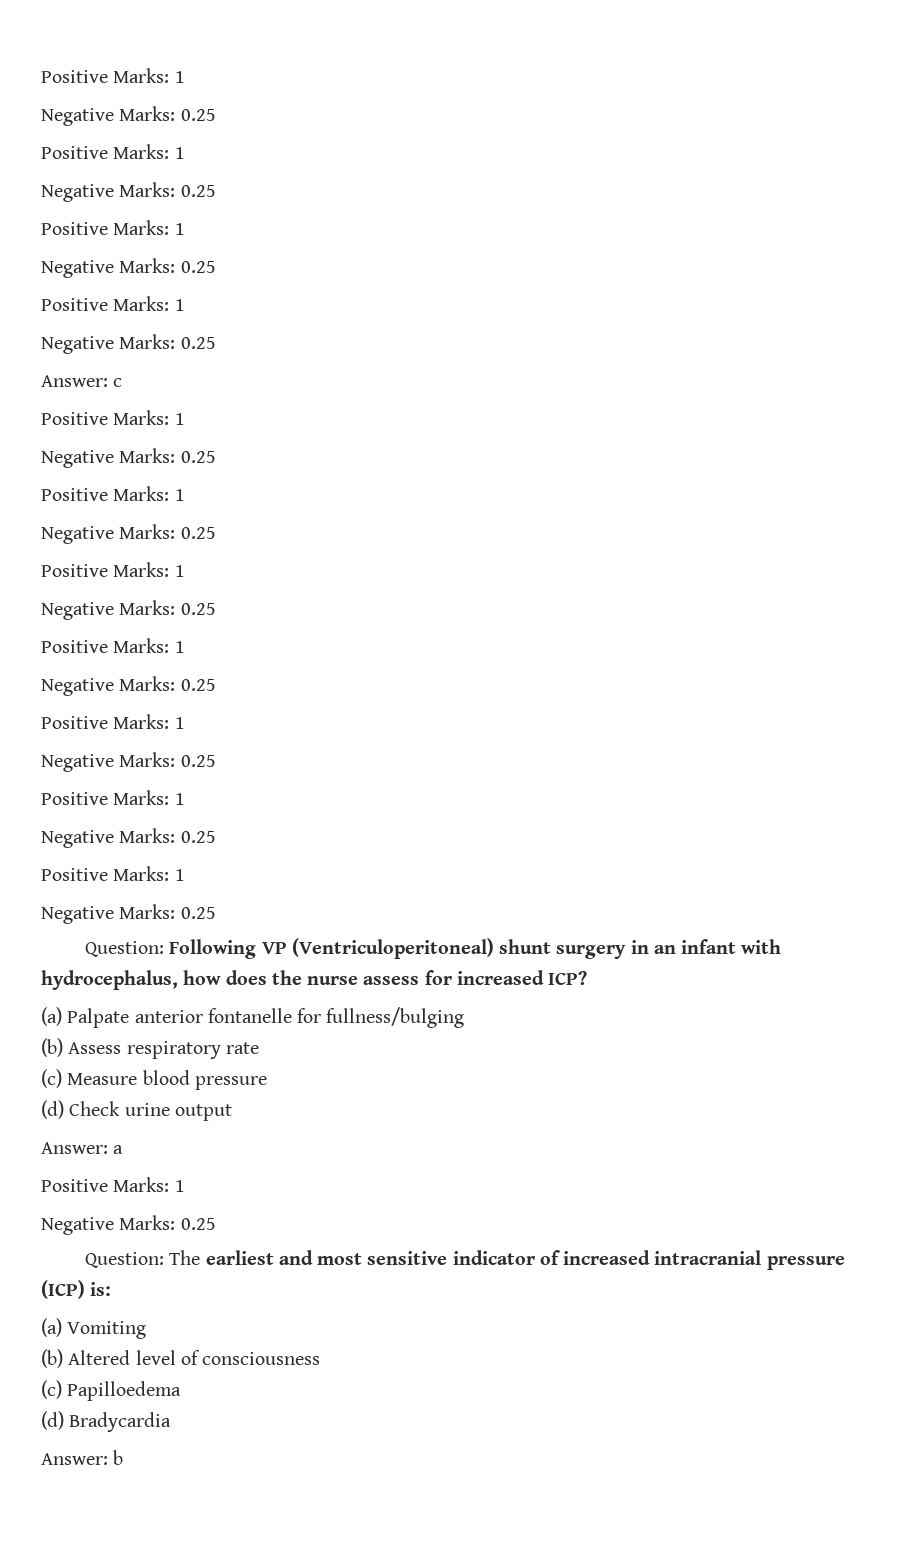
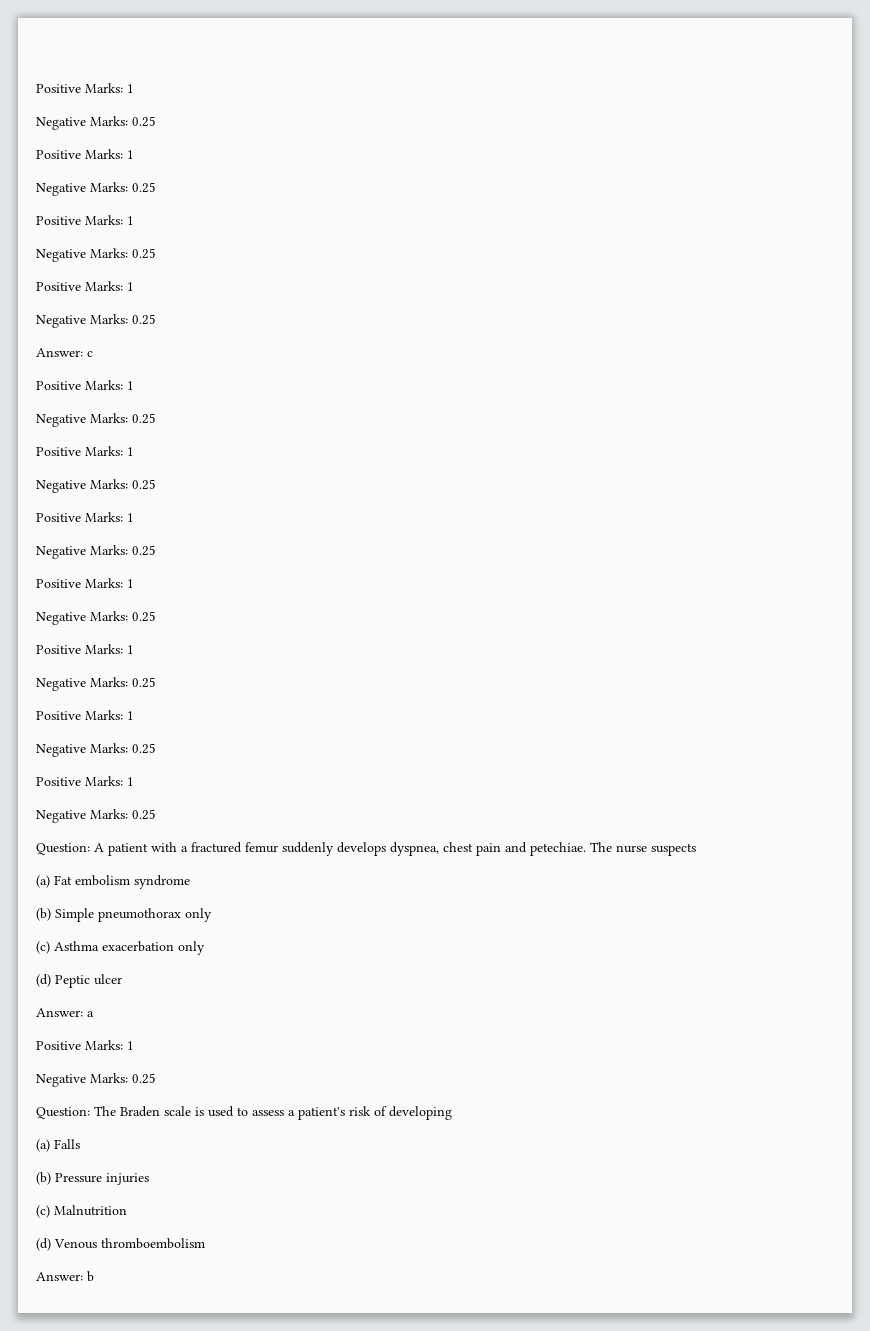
[169,938,782,959] [41,970,588,990] [41,1007,465,1028] [41,1038,259,1059] [41,1069,267,1090] [41,1100,232,1121] Following VP (Ventriculoperitoneal) shunt surgery in an infant with hydrocephalus, how does the nurse assess for increased ICP? // (a) Palpate anterior fontanelle for fullness/bulging // (b) Assess respiratory rate // (c) Measure blood pressure // (d) Check urine output -> [94,842,696,856] [36,875,190,889] [36,908,212,922] [36,941,205,955] [36,974,122,988] A patient with a fractured femur suddenly develops dyspnea, chest pain and petechiae. The nurse suspects // (a) Fat embolism syndrome // (b) Simple pneumothorax only // (c) Asthma exacerbation only // (d) Peptic ulcer
[205,1250,845,1270] [41,1280,112,1299] [41,1318,147,1339] [41,1349,321,1368] [41,1380,182,1401] [41,1411,172,1432] earliest and most sensitive indicator of increased intracranial pressure (ICP) is: // (a) Vomiting // (b) Altered level of consciousness // (c) Papilloedema // (d) Bradycardia -> [120,1106,452,1120] [36,1139,80,1152] [36,1172,149,1185] [36,1205,127,1218] [36,1238,205,1251] Braden scale is used to assess a patient's risk of developing // (a) Falls // (b) Pressure injuries // (c) Malnutrition // (d) Venous thromboembolism

